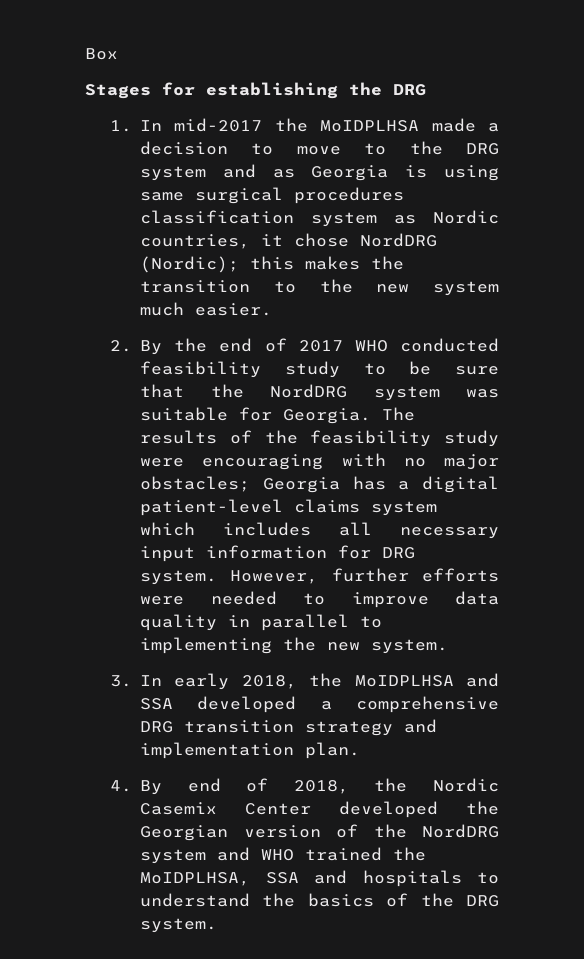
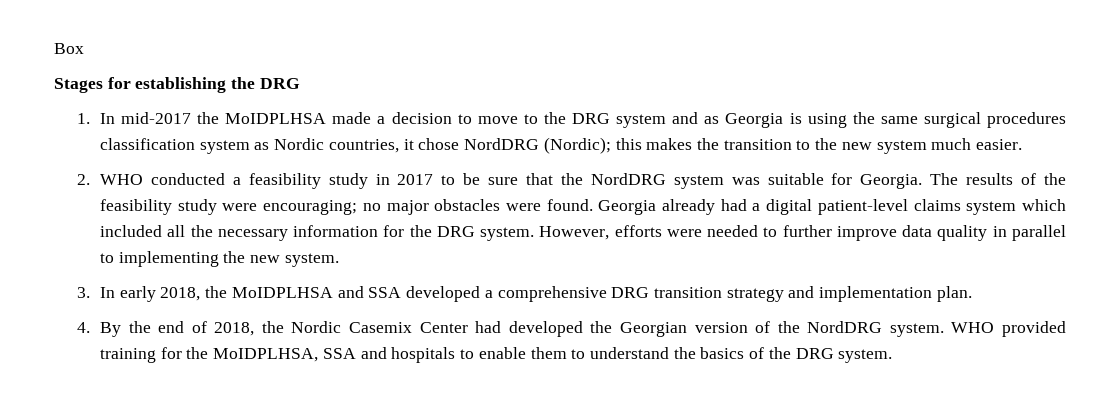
(499, 173) none -> [852,112,875,124] the
[140,338,343,355] By the end of 2017 -> (90, 179) none
[140,361,340,378] feasibility study -> [232,173,434,189] a feasibility study in 2017
[202,453,499,470] [140,476,386,493] encouraging with no major obstacles; Georgia has -> [263,199,747,215] encouraging; no major obstacles were found. Georgia already had
[223,522,499,539] [140,546,196,562] includes all necessary input -> [99,225,288,241] included all the necessary
(372, 552) none -> [409,225,432,237] the
[331,568,409,582] further -> (610, 233) none
(326, 599) none -> [782,225,832,237] further
(163, 787) none -> [128,321,151,333] the
(312, 809) none -> [475,321,502,333] had
[140,847,383,864] system and WHO trained -> [889,321,1066,337] [99,347,182,363] system. WHO provided training for
(499, 878) none -> [478,347,586,359] enable them to

